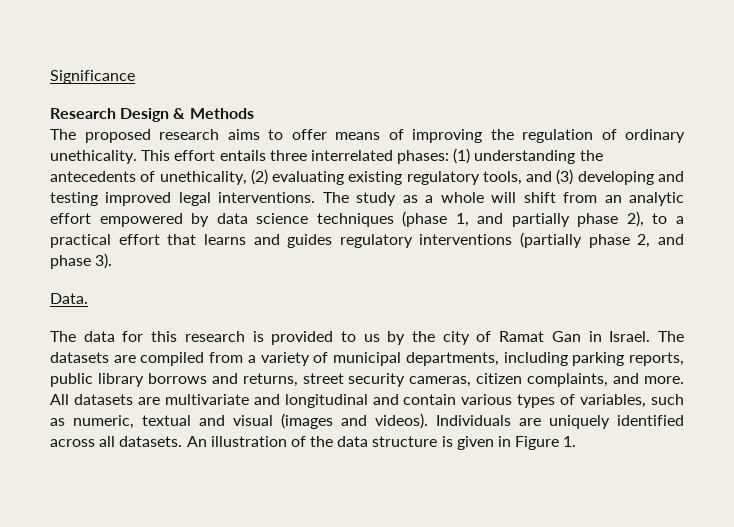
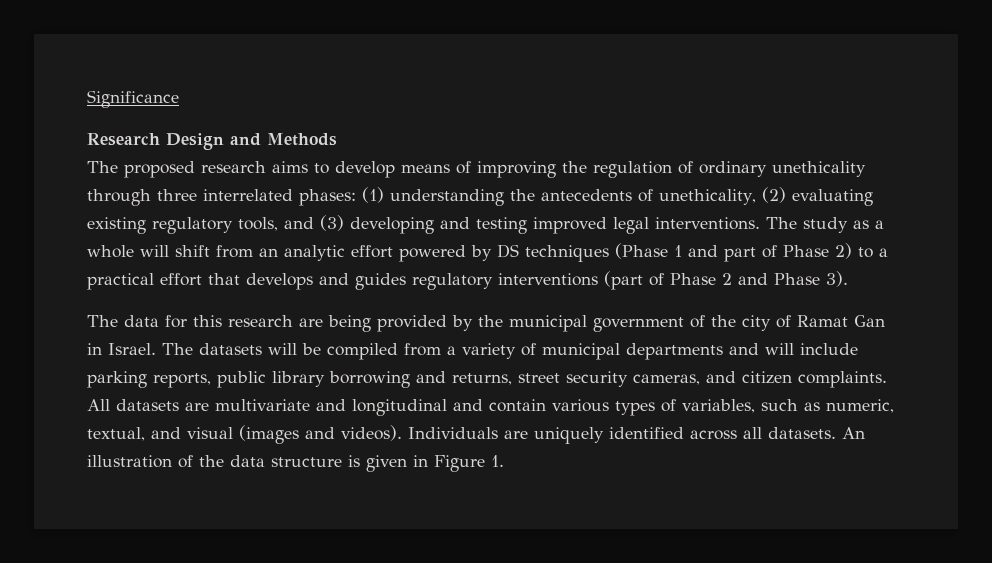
[173,108,186,119] & -> [230,133,261,146] and
[291,129,327,140] offer -> [335,161,395,178] develop
[50,150,266,164] unethicality. This effort entails -> [772,161,866,177] [87,189,151,206] unethicality through
[99,211,644,227] empowered by data science techniques (phase 1, and partially phase 2), -> [399,243,852,262] powered by DS techniques (Phase 1 and part of Phase 2)
[203,234,246,245] learns -> [246,273,313,290] develops
[520,232,684,248] [50,255,91,269] (partially phase 2, and phase -> [604,271,820,290] (part of Phase 2 and Phase
[50,293,88,304] // Data. -> (848, 279) none
[252,331,406,345] is provided to us by -> [299,315,705,332] are being provided by the municipal government of
[113,355,136,363] are -> [268,343,321,355] will be
[405,352,568,366] departments, including -> [626,343,858,360] departments and will include
[147,373,207,384] borrows -> [329,371,410,388] borrowing
[476,373,684,387] citizen complaints, and more. -> [706,371,887,388] and citizen complaints.
[142,415,191,426] textual -> [87,427,145,441] textual,

